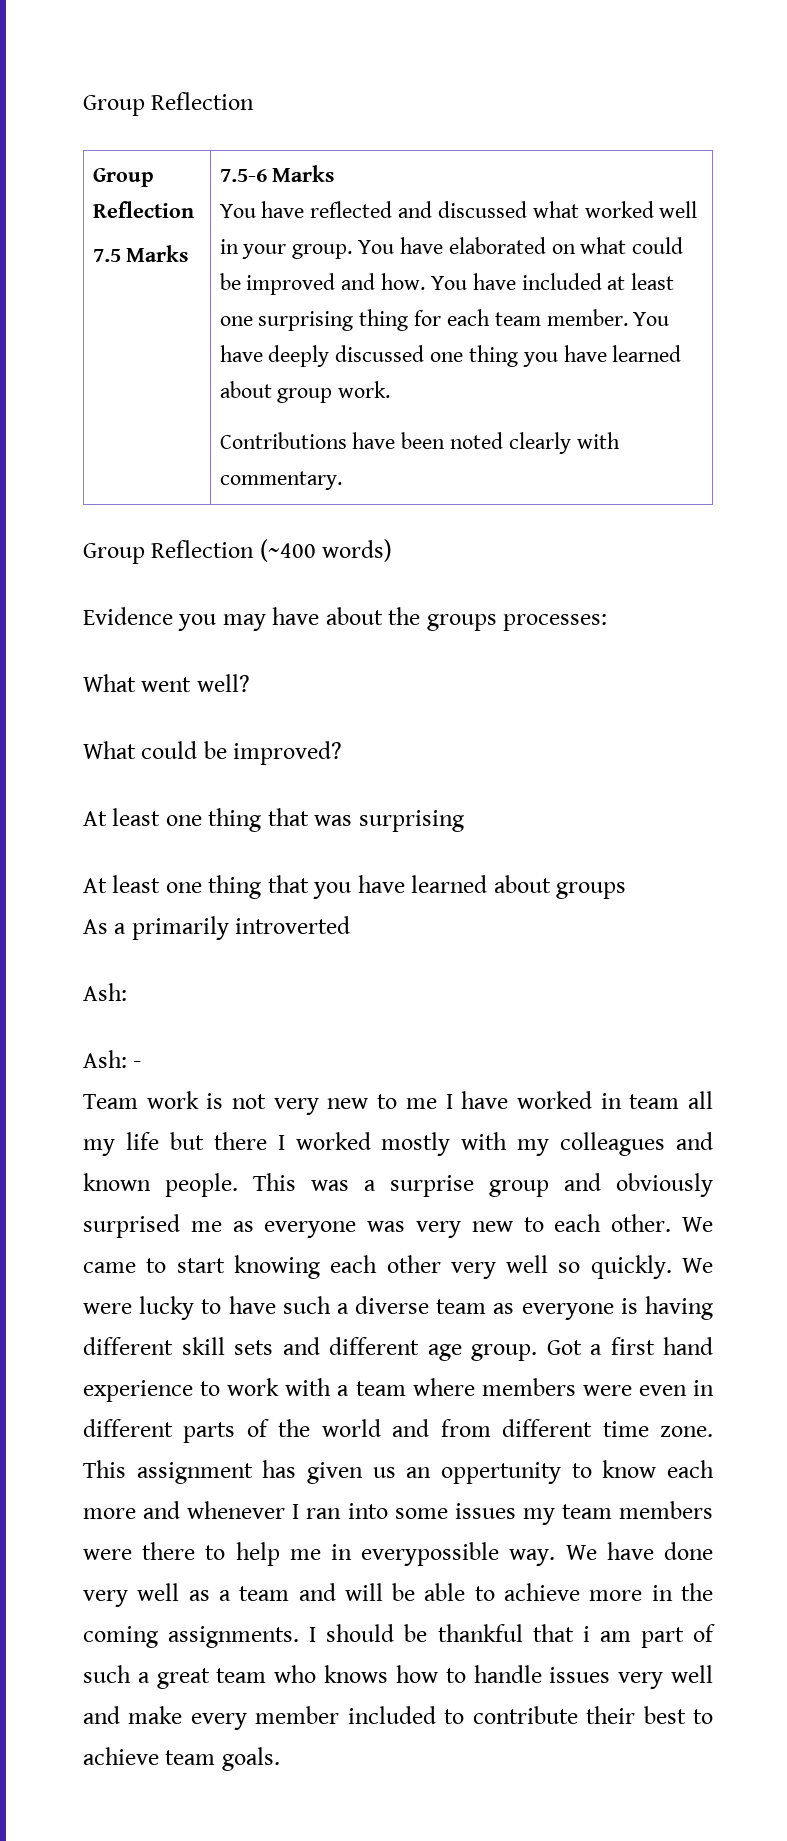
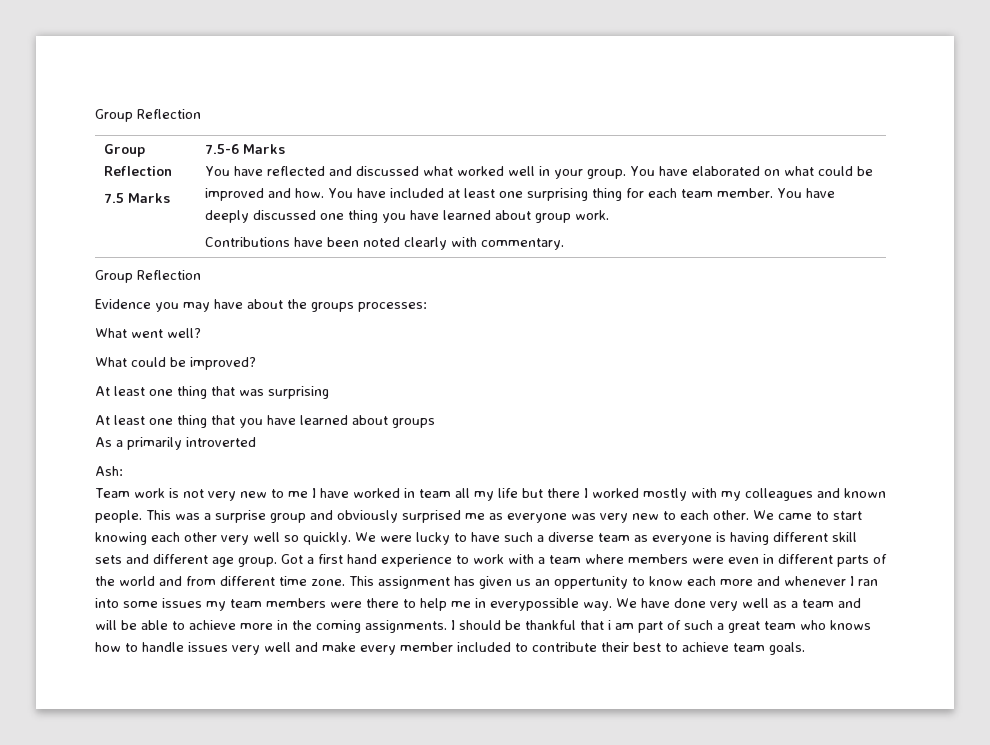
[259,539,393,562] (~400 words) -> (201, 275) none
[83,1050,142,1068] // Ash: - -> (123, 471) none

